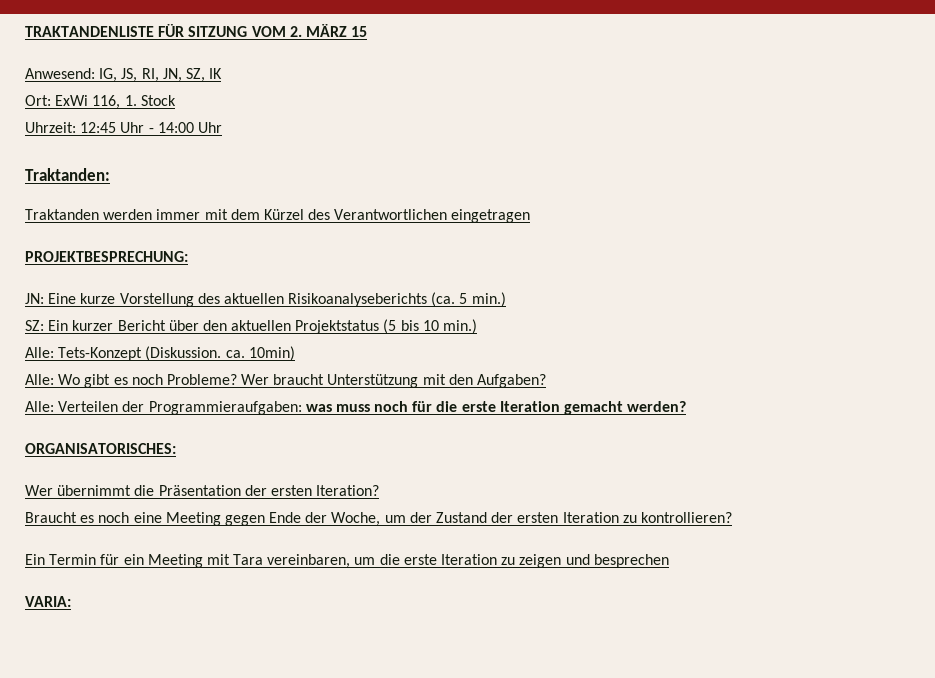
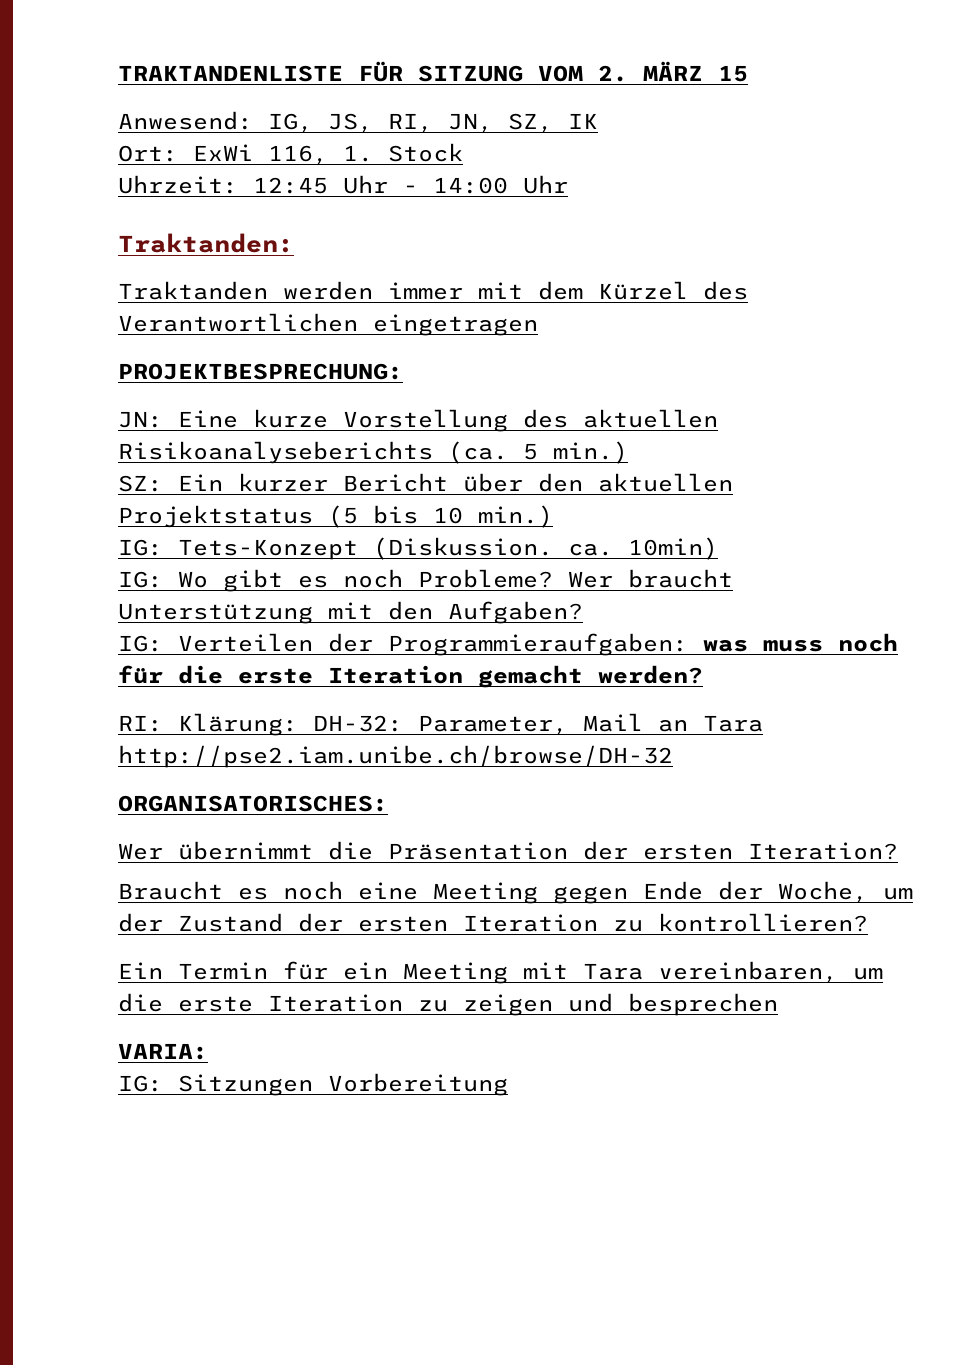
[25,347,54,358] Alle: -> [118,539,163,556] IG:
[25,374,54,385] Alle: -> [118,571,163,588] IG:
[25,401,54,412] Alle: -> [118,635,163,652] IG:
(687, 406) none -> [118,713,763,736] [118,745,673,768] // RI: Klärung: DH-32: Parameter, Mail an Tara http://pse2.iam.unibe.ch/browse/DH-32
(71, 601) none -> [118,1073,508,1096] // IG: Sitzungen Vorbereitung

